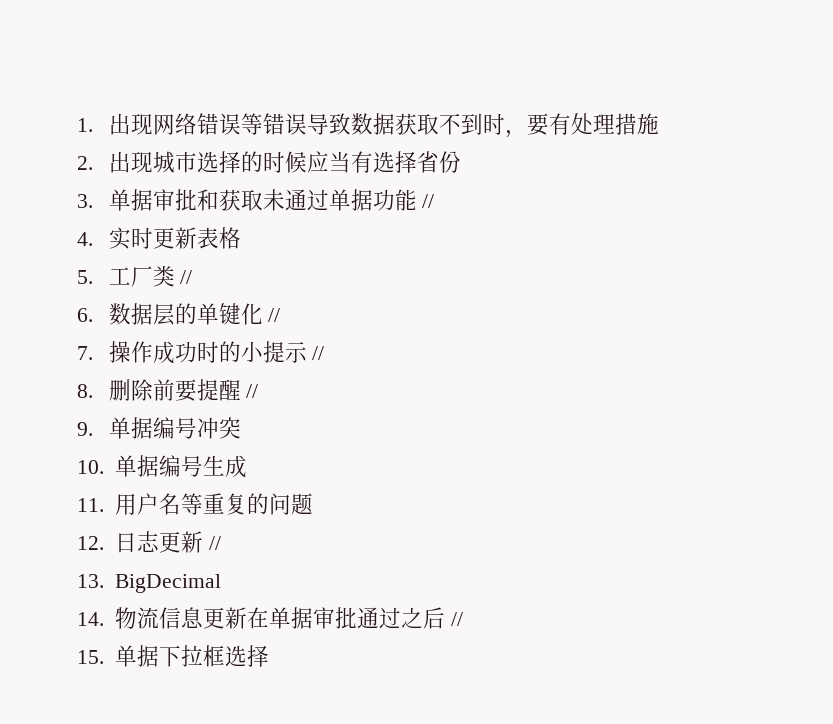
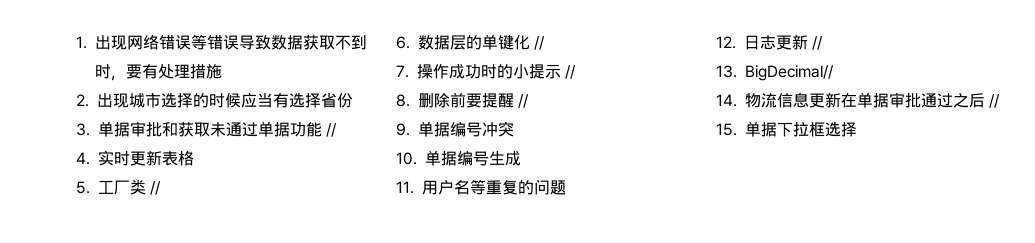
[114,574,221,593] BigDecimal -> [745,65,834,81] BigDecimal//

